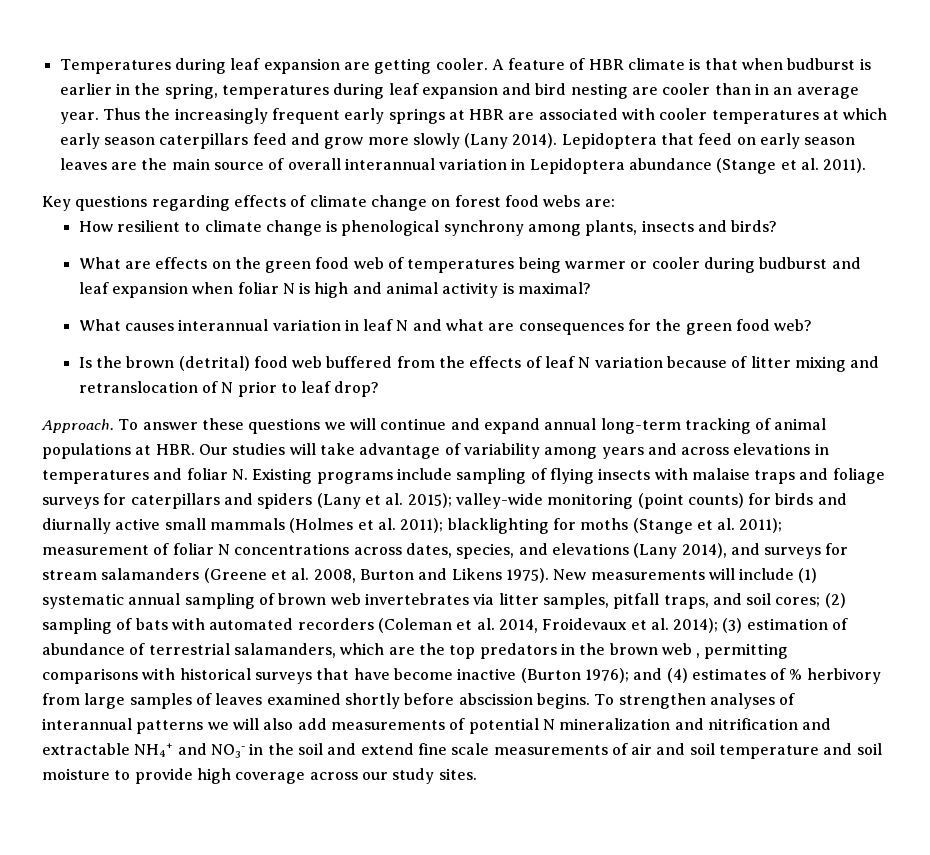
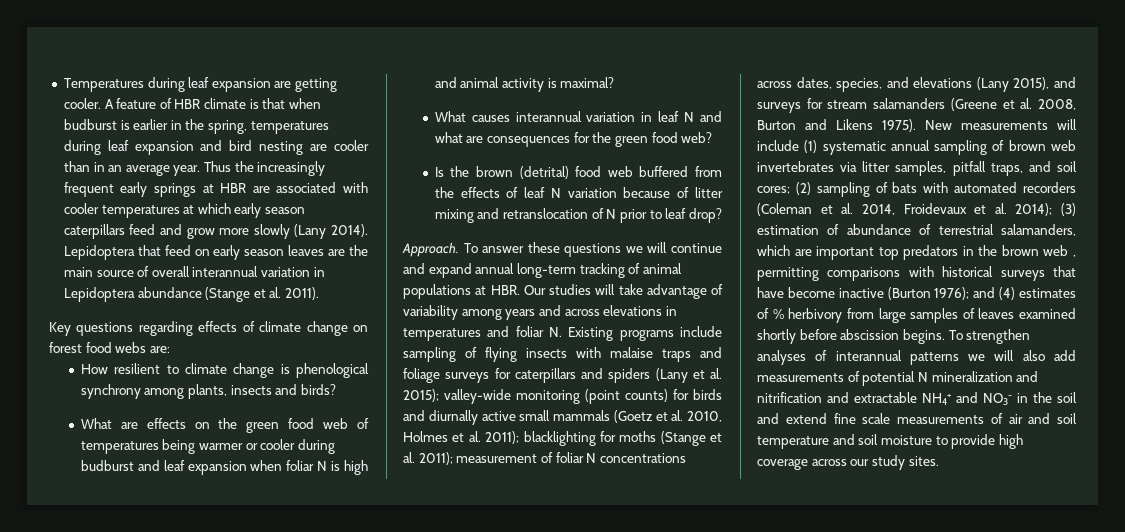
[289,518,354,533] (Holmes -> [613,410,722,423] [403,431,448,442] (Goetz et al. 2010, Holmes
[681,543,727,558] 2014), -> [1013,77,1050,90] 2015),
[418,643,445,655] the -> [816,246,875,260] important

